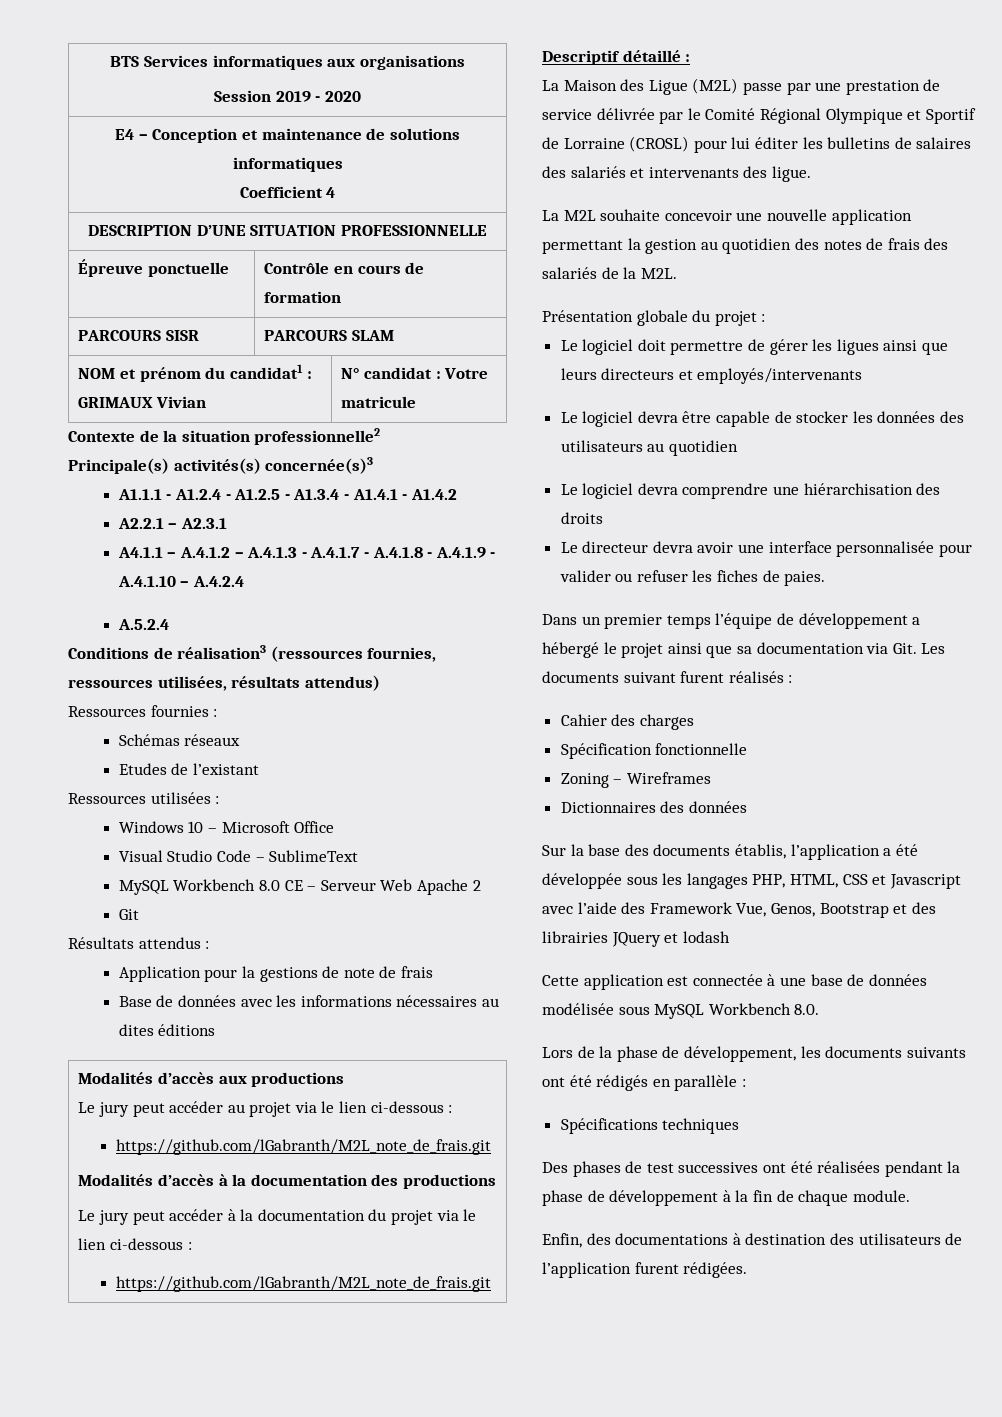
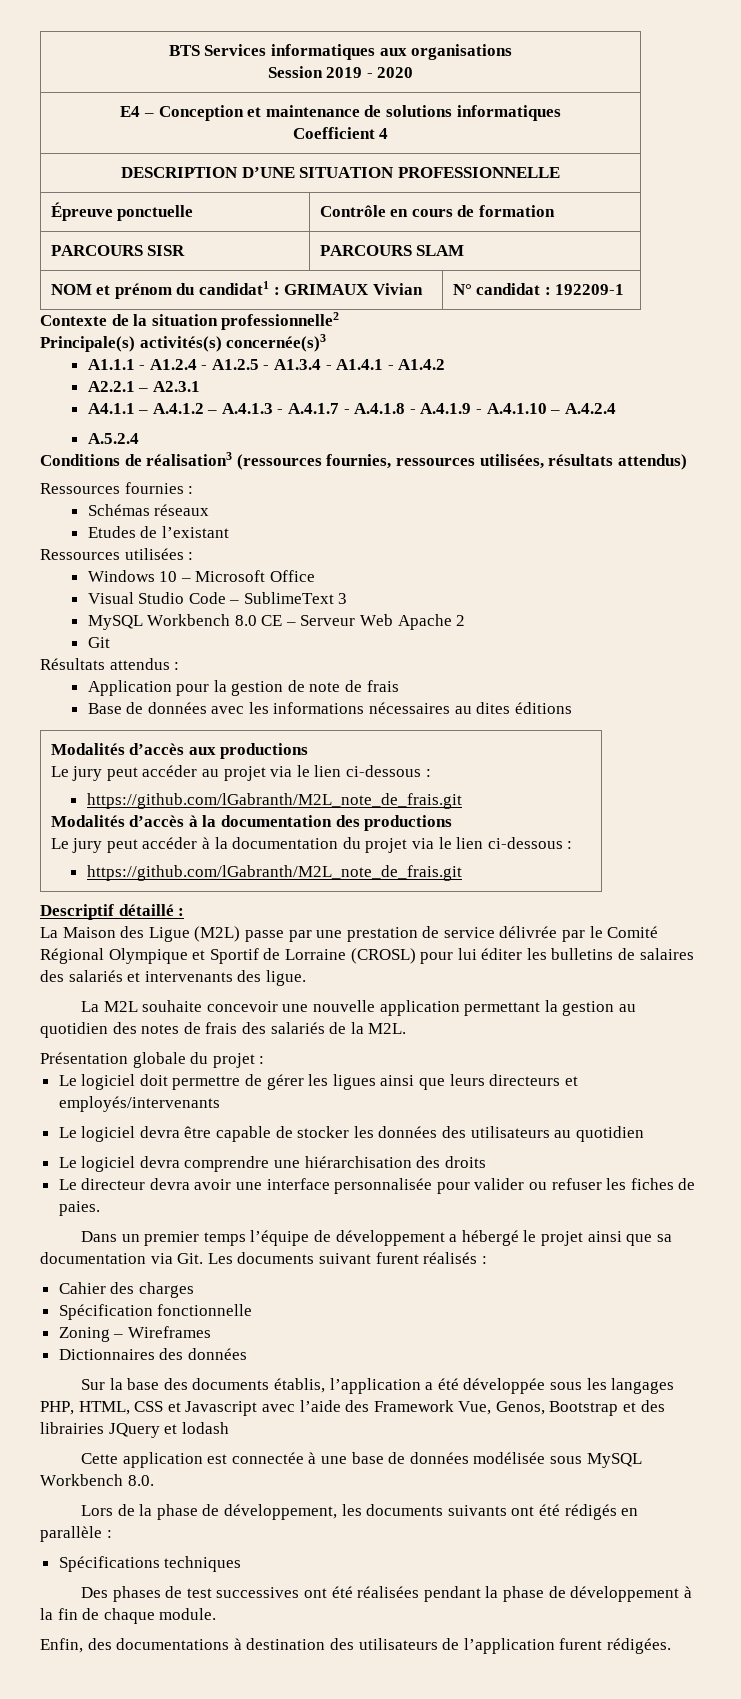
[444,368,489,379] [341,396,417,408] Votre matricule -> [555,284,625,295] 192209-1
(359, 856) none -> [338,593,348,604] 3
[259,967,318,982] gestions -> [231,681,284,696] gestion

